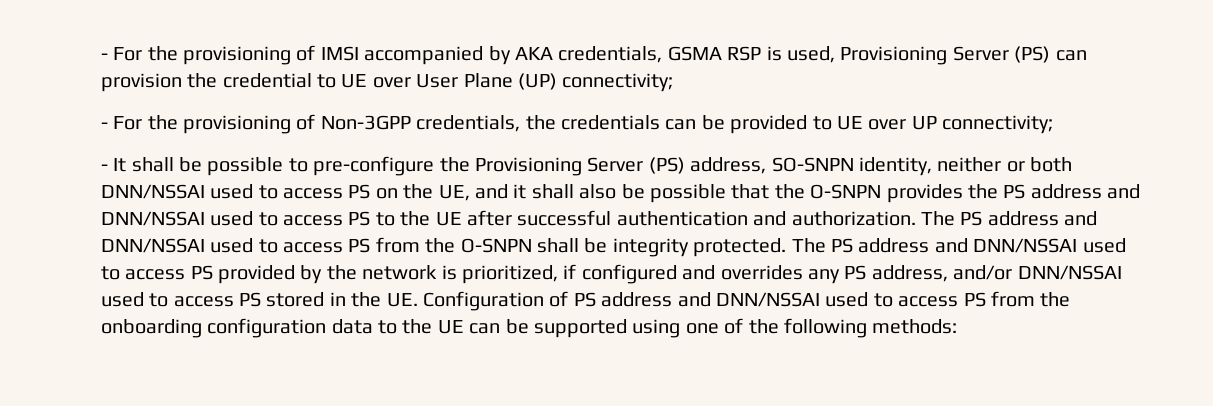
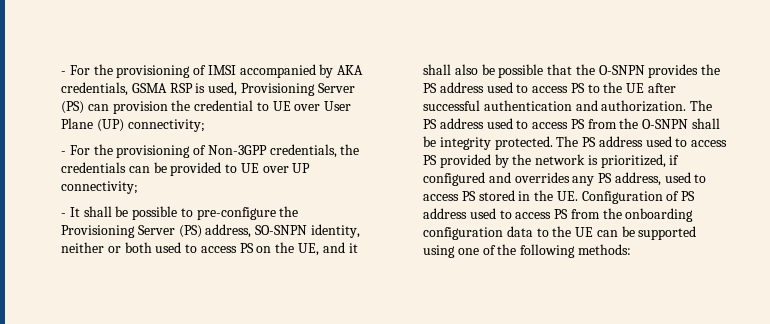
[100,184,205,199] DNN/NSSAI -> (152, 247) none
[1107,184,1141,199] [100,211,205,226] and DNN/NSSAI -> (484, 87) none
[1064,211,1098,226] [100,238,205,253] and DNN/NSSAI -> (484, 123) none
[934,238,1078,253] and DNN/NSSAI -> (643, 141) none
[953,265,1122,280] and/or DNN/NSSAI -> (661, 179) none
[677,292,820,307] and DNN/NSSAI -> (467, 213) none

